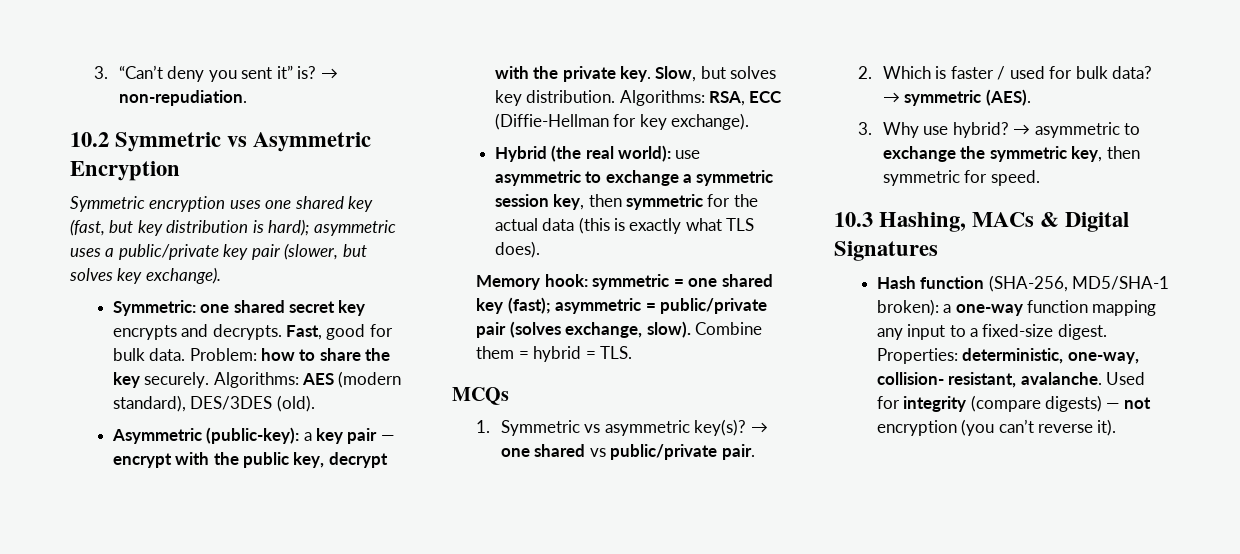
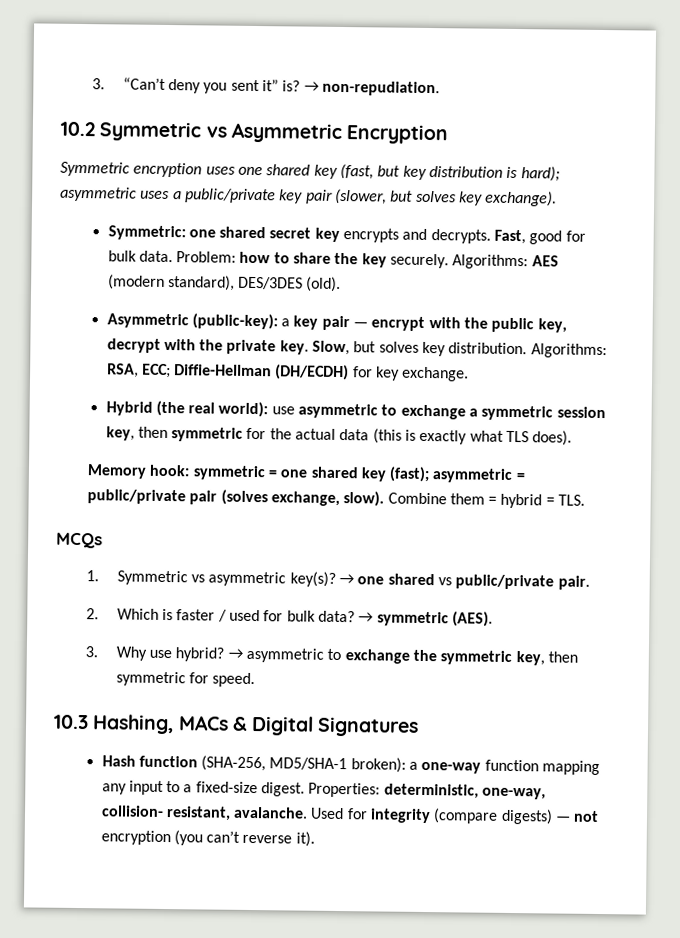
[749,91,783,103] [494,113,609,130] ECC (Diffie-Hellman -> [141,363,350,381] ECC; Diffie-Hellman (DH/ECDH)
[670,113,749,130] exchange). -> [402,366,470,382] exchange.

